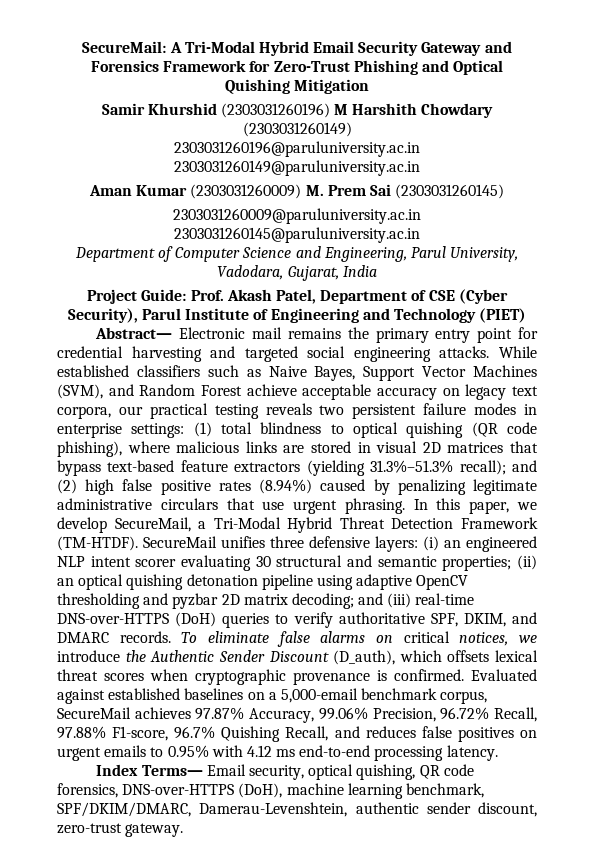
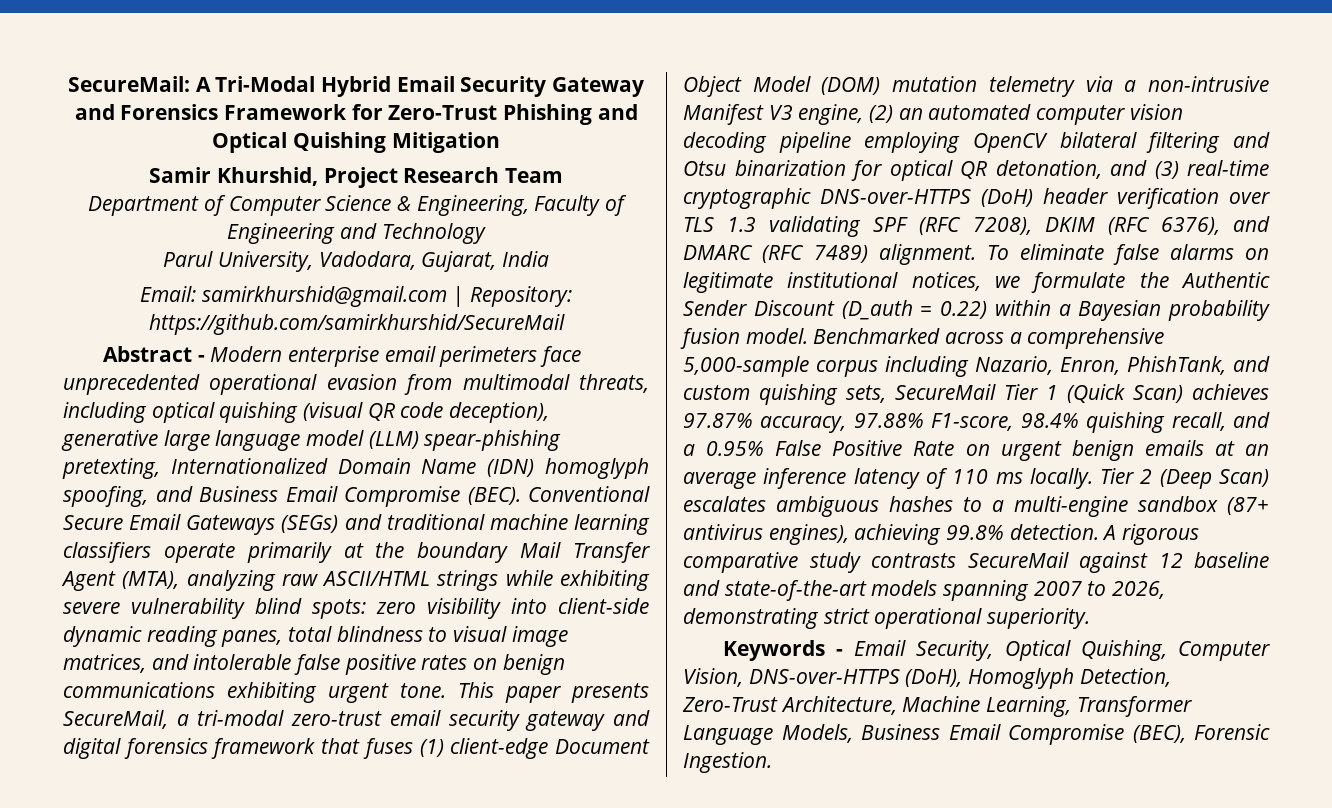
[147,103,494,118] [242,122,352,137] [174,141,420,157] [174,160,420,176] [88,184,505,199] [173,208,421,224] [174,227,420,243] [74,246,407,262] Khurshid (2303031260196) M Harshith Chowdary (2303031260149) // 2303031260196@paruluniversity.ac.in 2303031260149@paruluniversity.ac.in // Aman Kumar (2303031260009) M. Prem Sai (2303031260145) // 2303031260009@paruluniversity.ac.in 2303031260145@paruluniversity.ac.in // Department of Computer Science and Engineering, -> [216,167,563,188] [88,195,627,216] [227,223,486,244] Khurshid, Project Research Team // Department of Computer Science & Engineering, Faculty of Engineering and Technology //
[87,289,508,304] [67,308,527,323] [95,327,538,343] [57,346,537,362] [57,365,537,381] [57,384,538,400] [57,403,538,419] [57,422,537,438] [57,441,539,457] [57,460,537,476] [57,479,537,495] [57,498,537,514] [57,517,538,533] [57,536,537,552] [57,555,537,571] [57,574,469,590] [57,593,475,609] [57,612,537,628] [57,631,171,643] Project Guide: Prof. Akash Patel, Department of CSE (Cyber Security), Parul Institute of Engineering and Technology (PIET) // Abstract— Electronic mail remains the primary entry point for credential harvesting and targeted social engineering attacks. While established classifiers such as Naive Bayes, Support Vector Machines (SVM), and Random Forest achieve acceptable accuracy on legacy text corpora, our practical testing reveals two persistent failure modes in enterprise settings: (1) total blindness to optical quishing (QR code phishing), where malicious links are stored in visual 2D matrices that bypass text-based feature extractors (yielding 31.3%–51.3% recall); and (2) high false positive rates (8.94%) caused by penalizing legitimate administrative circulars that use urgent phrasing. In this paper, we develop SecureMail, a Tri-Modal Hybrid Threat Detection Framework (TM-HTDF). SecureMail unifies three defensive layers: (i) an engineered NLP intent scorer evaluating 30 structural and semantic properties; (ii) an optical quishing detonation pipeline using adaptive OpenCV thresholding and pyzbar 2D matrix decoding; and (iii) real-time DNS-over-HTTPS (DoH) queries to verify authoritative SPF, DKIM, and DMARC records. -> [139,286,573,307] [148,314,565,335] [102,346,581,367] [63,374,649,395] [63,402,550,423] [61,430,562,451] [62,458,649,479] [63,486,650,507] [63,514,650,535] [63,542,651,563] [61,570,650,591] [63,598,649,619] [63,626,568,647] [63,654,565,675] [63,682,649,703] [63,710,650,731] [63,738,650,759] [683,76,1269,97] [683,104,1183,125] [683,132,1270,153] [683,160,1269,181] [683,188,1270,209] [683,216,1270,237] [683,244,976,265] Email: samirkhurshid@gmail.com | Repository: https://github.com/samirkhurshid/SecureMail // Abstract - Modern enterprise email perimeters face unprecedented operational evasion from multimodal threats, including optical quishing (visual QR code deception), generative large language model (LLM) spear-phishing pretexting, Internationalized Domain Name (IDN) homoglyph spoofing, and Business Email Compromise (BEC). Conventional Secure Email Gateways (SEGs) and traditional machine learning classifiers operate primarily at the boundary Mail Transfer Agent (MTA), analyzing raw ASCII/HTML strings while exhibiting severe vulnerability blind spots: zero visibility into client-side dynamic reading panes, total blindness to visual image matrices, and intolerable false positive rates on benign communications exhibiting urgent tone. This paper presents SecureMail, a tri-modal zero-trust email security gateway and digital forensics framework that fuses (1) client-edge Document Object Model (DOM) mutation telemetry via a non-intrusive Manifest V3 engine, (2) an automated computer vision decoding pipeline employing OpenCV bilateral filtering and Otsu binarization for optical QR detonation, and (3) real-time cryptographic DNS-over-HTTPS (DoH) header verification over TLS 1.3 validating SPF (RFC 7208), DKIM (RFC 6376), and DMARC (RFC 7489) alignment.
[403,631,450,643] critical -> [683,272,899,293] legitimate institutional
[57,650,120,662] introduce -> [1031,272,1126,293] formulate
[333,650,538,665] [57,669,537,685] [57,688,488,704] [57,707,537,723] [57,726,537,742] [57,745,498,761] [96,764,474,780] [57,783,484,799] [57,802,537,817] [57,823,184,837] (D_auth), which offsets lexical threat scores when cryptographic provenance is confirmed. Evaluated against established baselines on a 5,000-email benchmark corpus, SecureMail achieves 97.87% Accuracy, 99.06% Precision, 96.72% Recall, 97.88% F1-score, 96.7% Quishing Recall, and reduces false positives on urgent emails to 0.95% with 4.12 ms end-to-end processing latency. // Index Terms— Email security, optical quishing, QR code forensics, DNS-over-HTTPS (DoH), machine learning benchmark, SPF/DKIM/DMARC, Damerau-Levenshtein, authentic sender discount, zero-trust gateway. -> [841,300,1270,321] [680,328,1165,349] [683,356,1270,377] [683,384,1269,405] [683,412,1270,433] [683,440,1269,461] [683,468,1269,489] [683,496,1269,517] [683,524,1200,545] [683,552,1269,573] [683,580,1166,601] [683,608,1091,629] [722,640,1270,661] [683,668,1171,689] [682,696,1192,717] [683,724,1270,745] [683,752,772,773] (D_auth = 0.22) within a Bayesian probability fusion model. Benchmarked across a comprehensive 5,000-sample corpus including Nazario, Enron, PhishTank, and custom quishing sets, SecureMail Tier 1 (Quick Scan) achieves 97.87% accuracy, 97.88% F1-score, 98.4% quishing recall, and a 0.95% False Positive Rate on urgent benign emails at an average inference latency of 110 ms locally. Tier 2 (Deep Scan) escalates ambiguous hashes to a multi-engine sandbox (87+ antivirus engines), achieving 99.8% detection. A rigorous comparative study contrasts SecureMail against 12 baseline and state-of-the-art models spanning 2007 to 2026, demonstrating strict operational superiority. // Keywords - Email Security, Optical Quishing, Computer Vision, DNS-over-HTTPS (DoH), Homoglyph Detection, Zero-Trust Architecture, Machine Learning, Transformer Language Models, Business Email Compromise (BEC), Forensic Ingestion.

